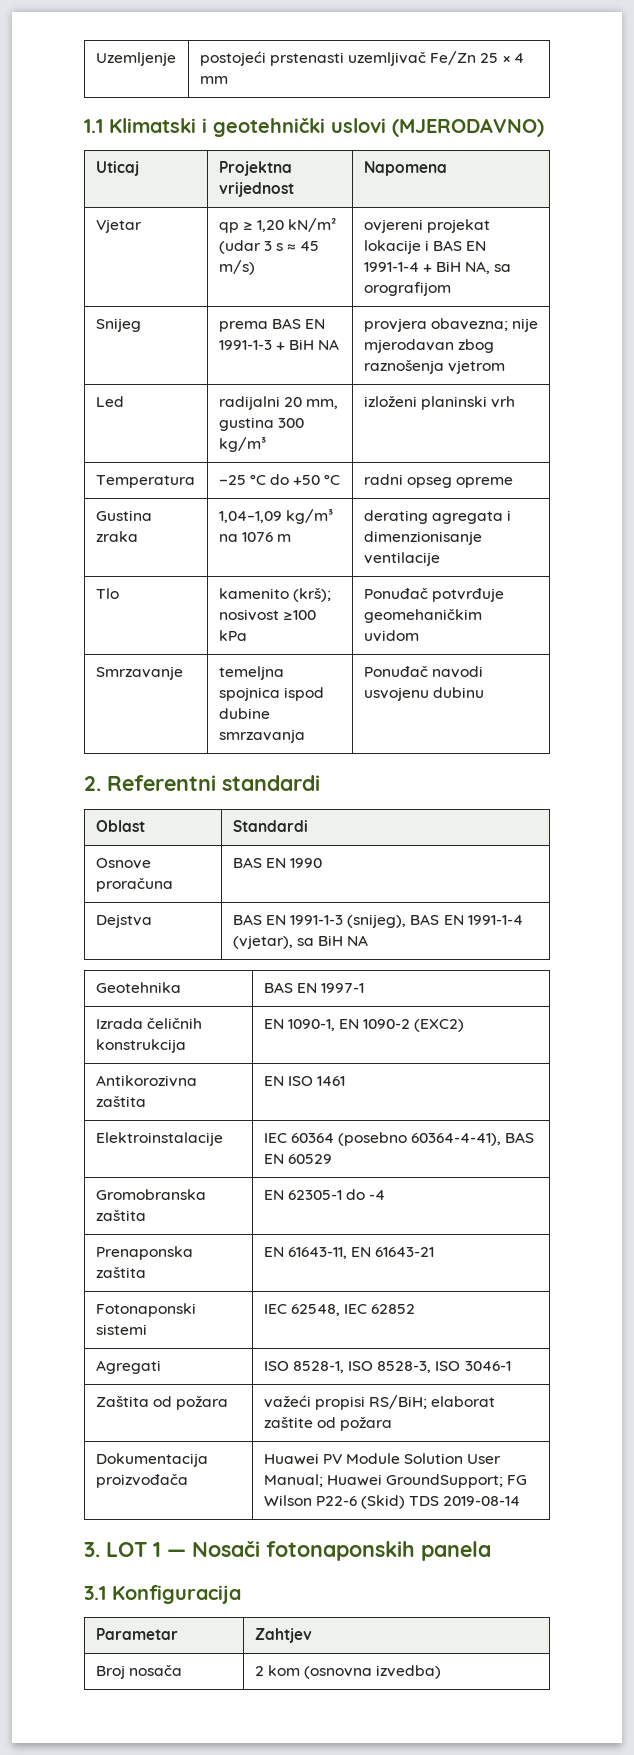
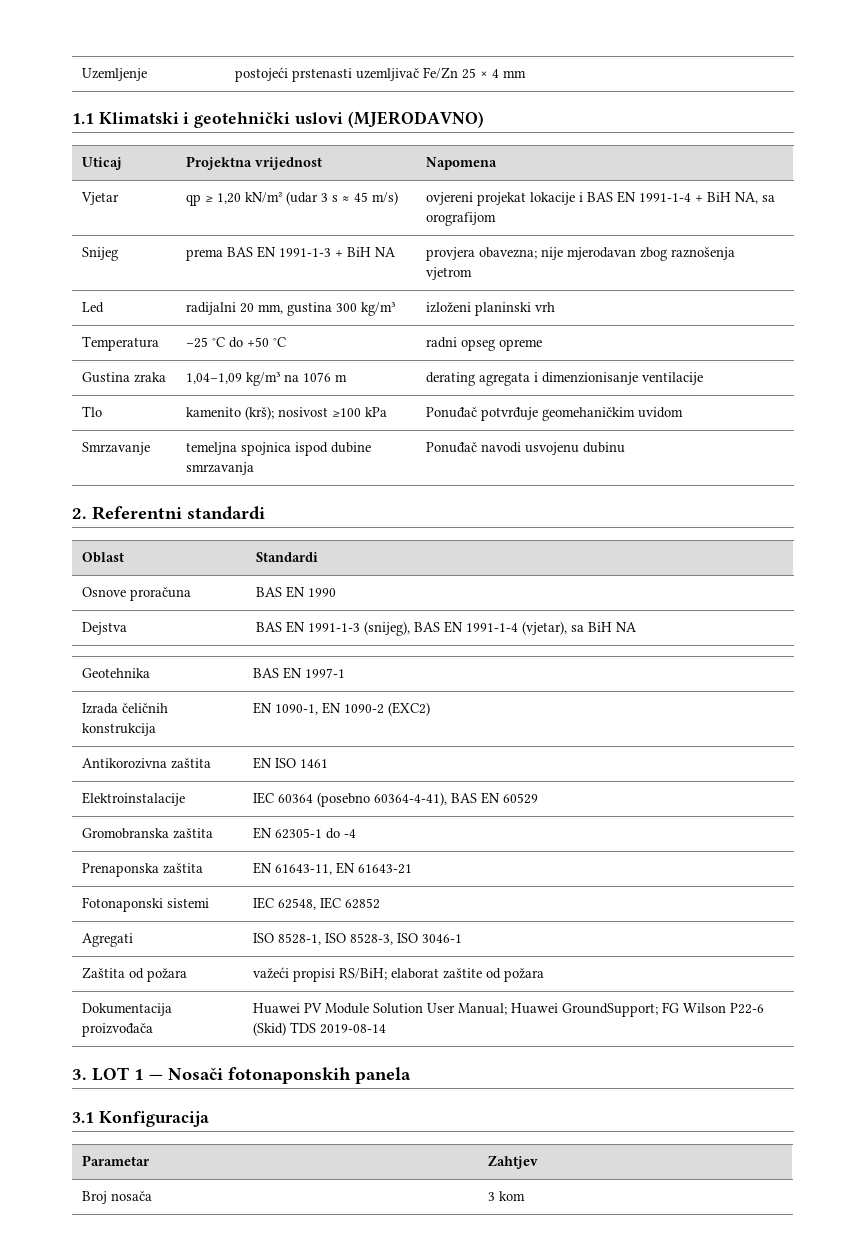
[254,1665,442,1679] 2 kom (osnovna izvedba) -> [488,1191,526,1201] 3 kom

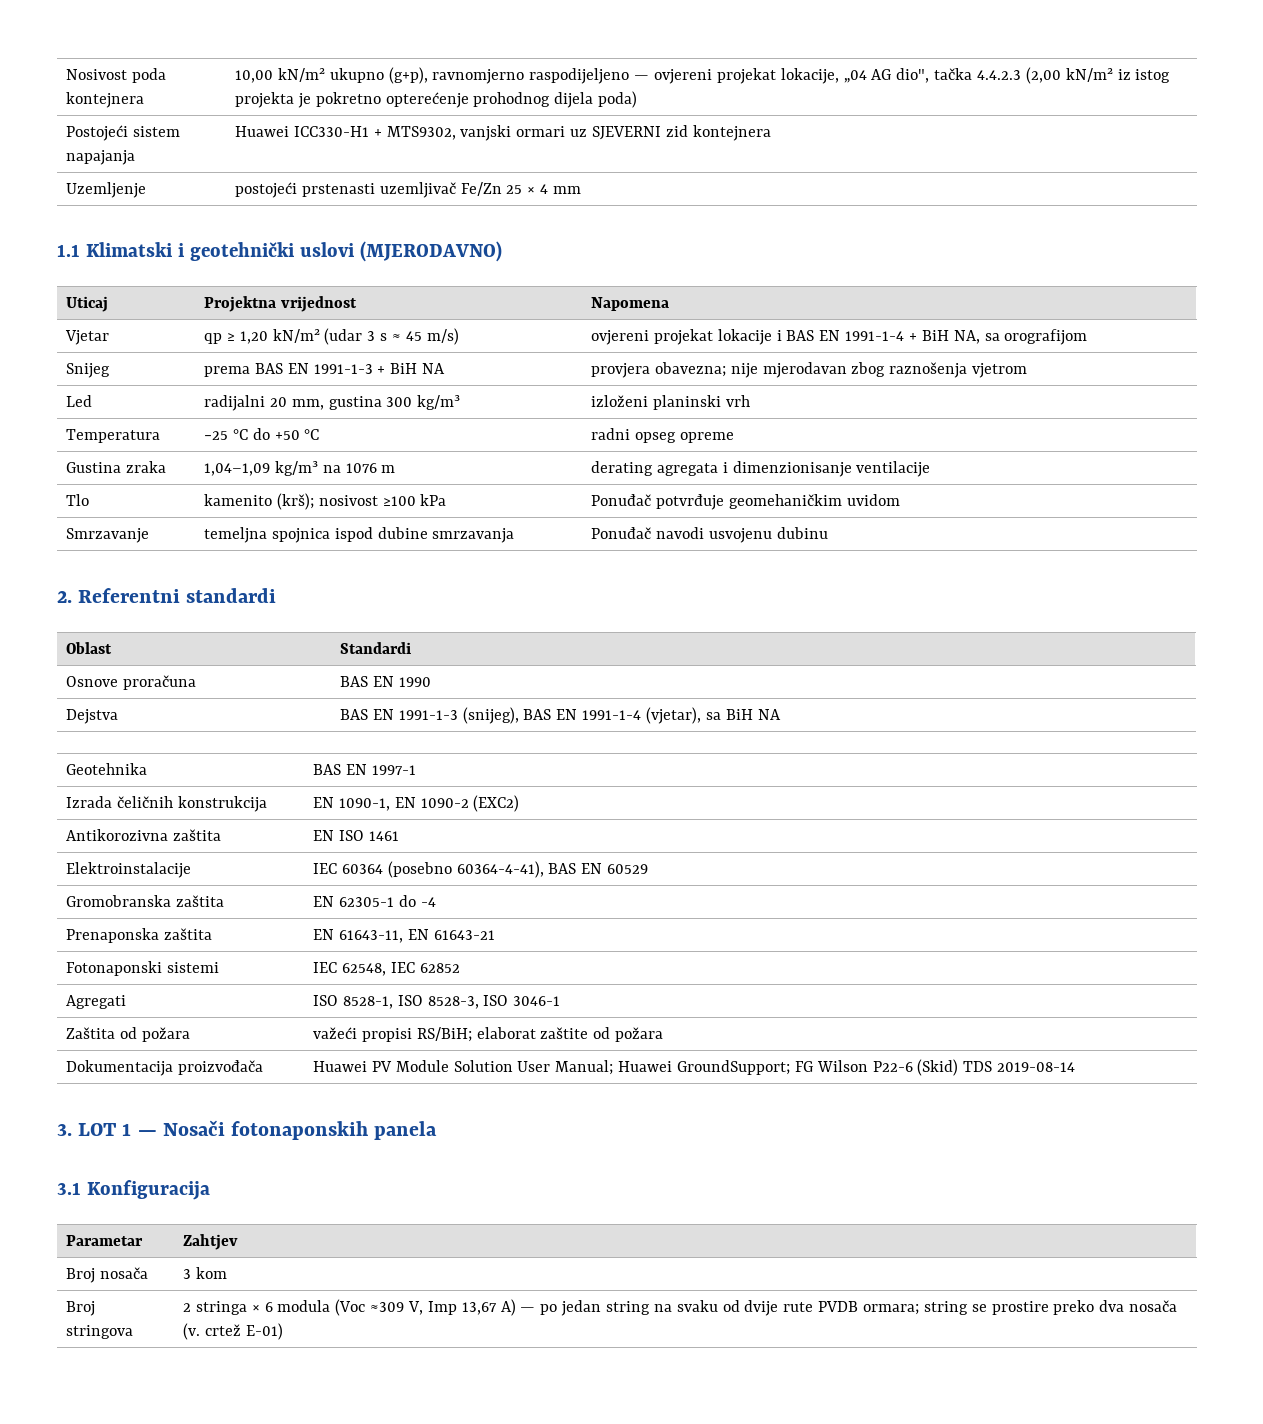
(82, 74) none -> [65,68,166,83] [65,92,144,108] [234,67,1171,84] [234,91,638,108] [65,125,180,141] [65,150,135,165] [234,125,771,141] Nosivost poda kontejnera | 10,00 kN/m² ukupno (g+p), ravnomjerno raspodijeljeno — ovjereni projekat lokacije, „04 AG dio", tačka 4.4.2.3 (2,00 kN/m² iz istog projekta je pokretno opterećenje prohodnog dijela poda) // Postojeći sistem napajanja | Huawei ICC330-H1 + MTS9302, vanjski ormari uz SJEVERNI zid kontejnera //
(526, 1196) none -> [65,1301,95,1316] [65,1325,133,1339] [182,1299,1178,1316] [182,1323,283,1340] // Broj stringova | 2 stringa × 6 modula (Voc ≈309 V, Imp 13,67 A) — po jedan string na svaku od dvije rute PVDB ormara; string se prostire preko dva nosača (v. crtež E-01)

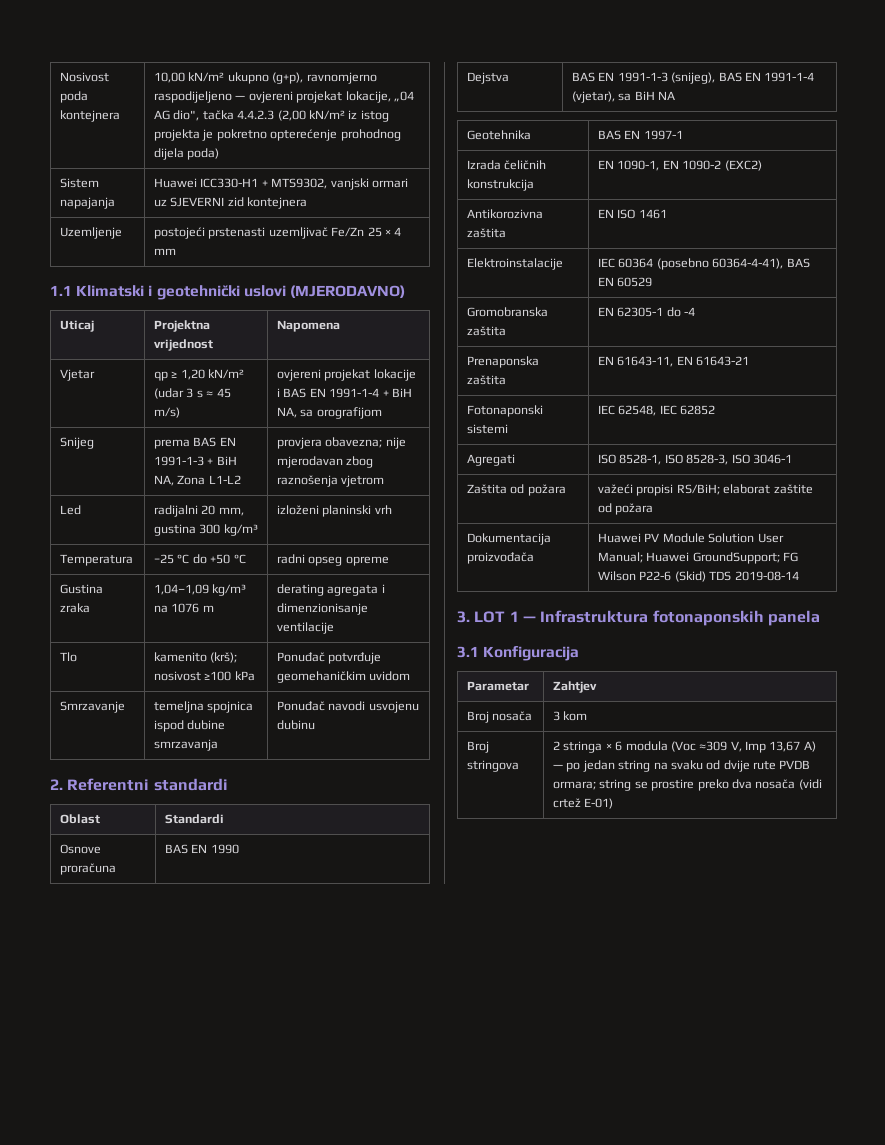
[65,125,180,141] Postojeći sistem -> [60,178,100,188] Sistem
[422,363,446,374] NA -> [154,475,241,486] NA, Zona L1-L2
[162,1120,225,1136] Nosači -> [540,610,649,623] Infrastruktura
[182,1323,200,1340] (v. -> [798,779,822,790] (vidi

